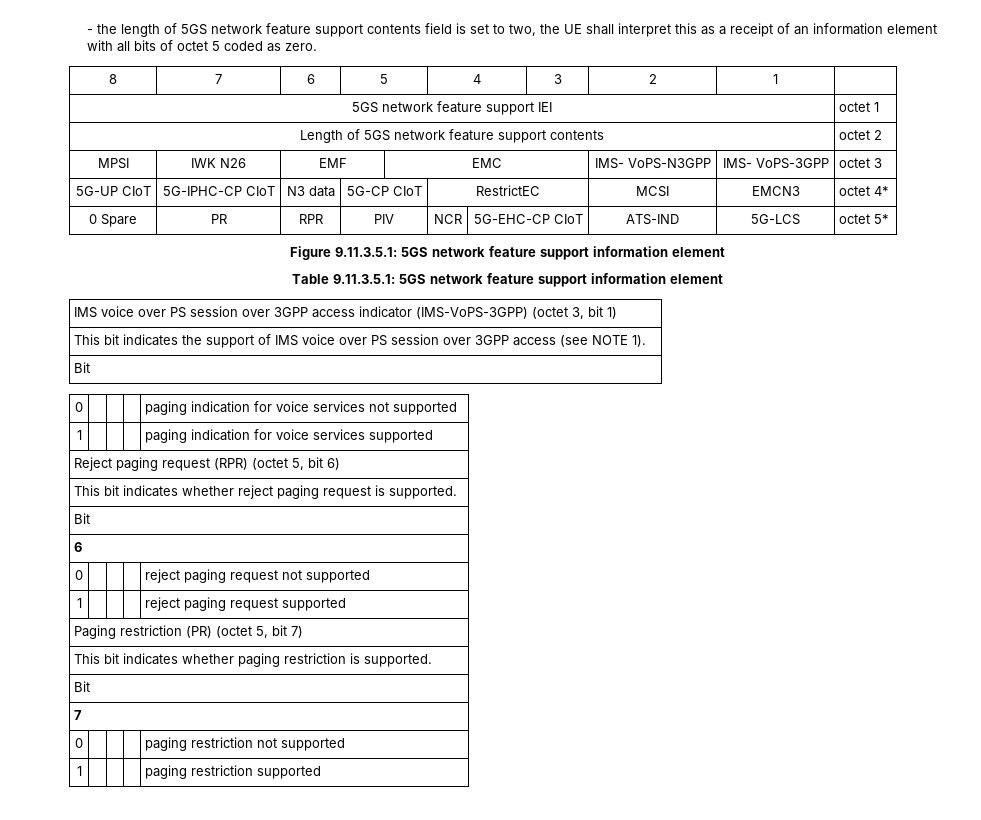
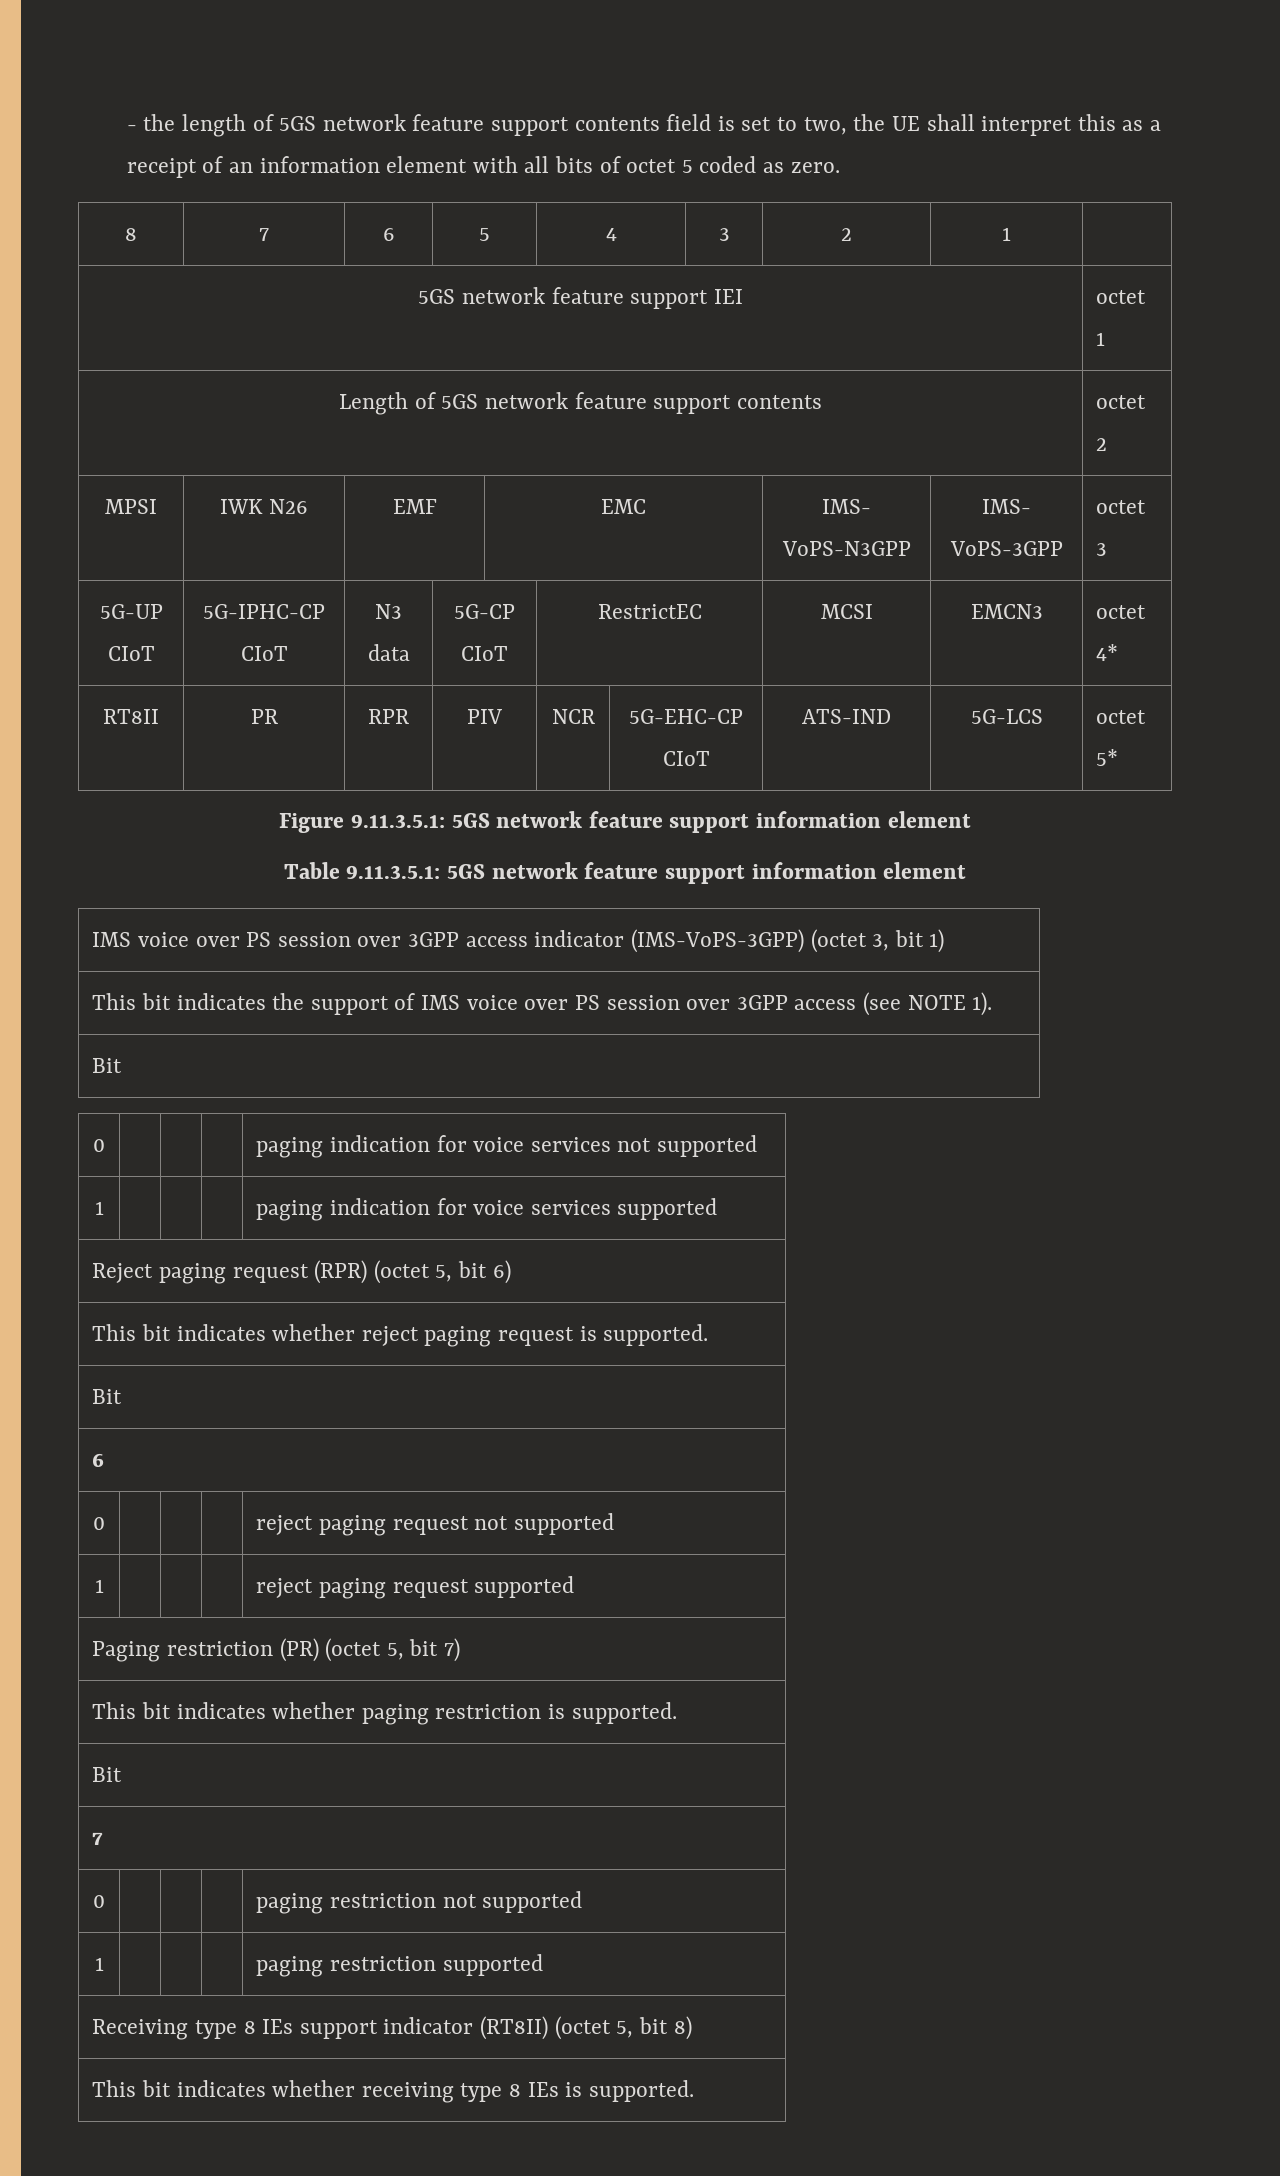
[89,214,137,227] 0 Spare -> [103,709,159,724] RT8II
(322, 772) none -> [92,2016,692,2040] [92,2080,694,2103] // Receiving type 8 IEs support indicator (RT8II) (octet 5, bit 8) // This bit indicates whether receiving type 8 IEs is supported.

